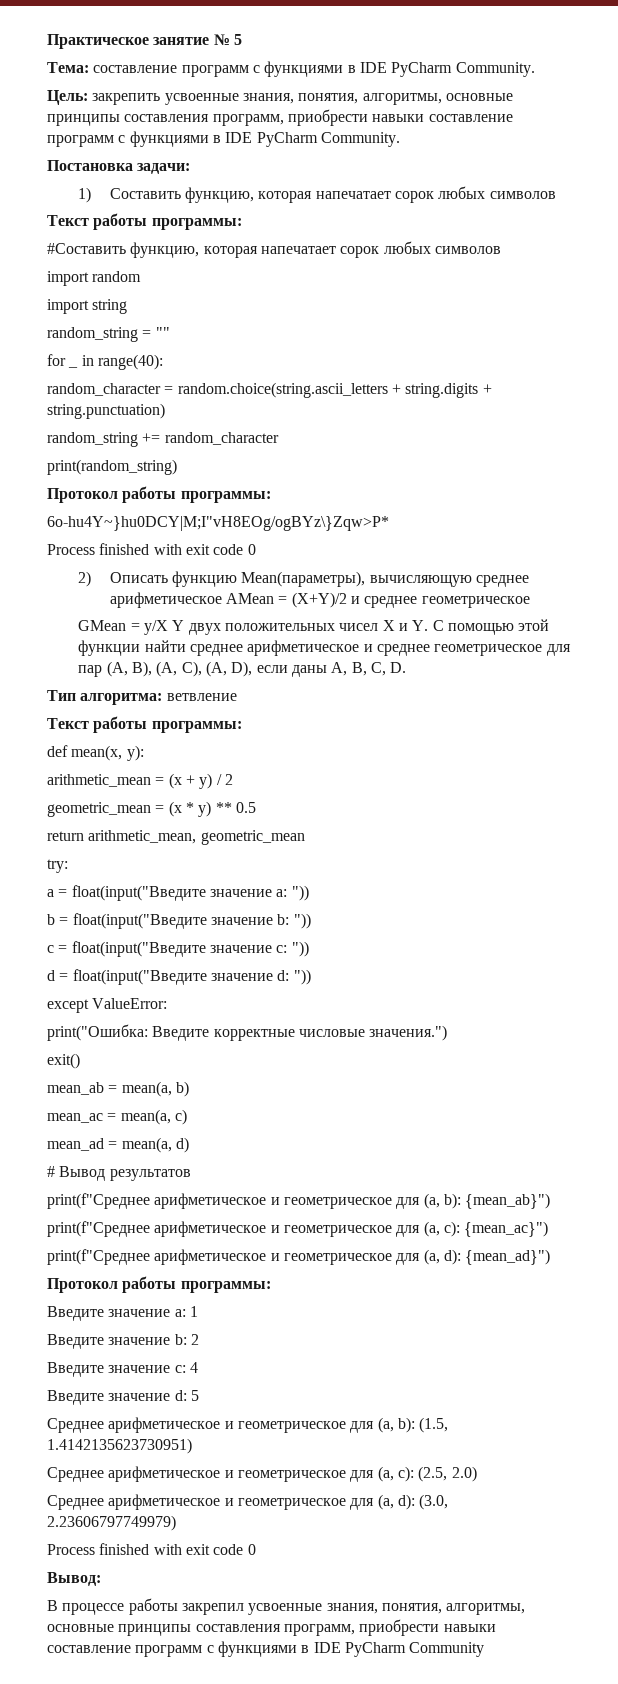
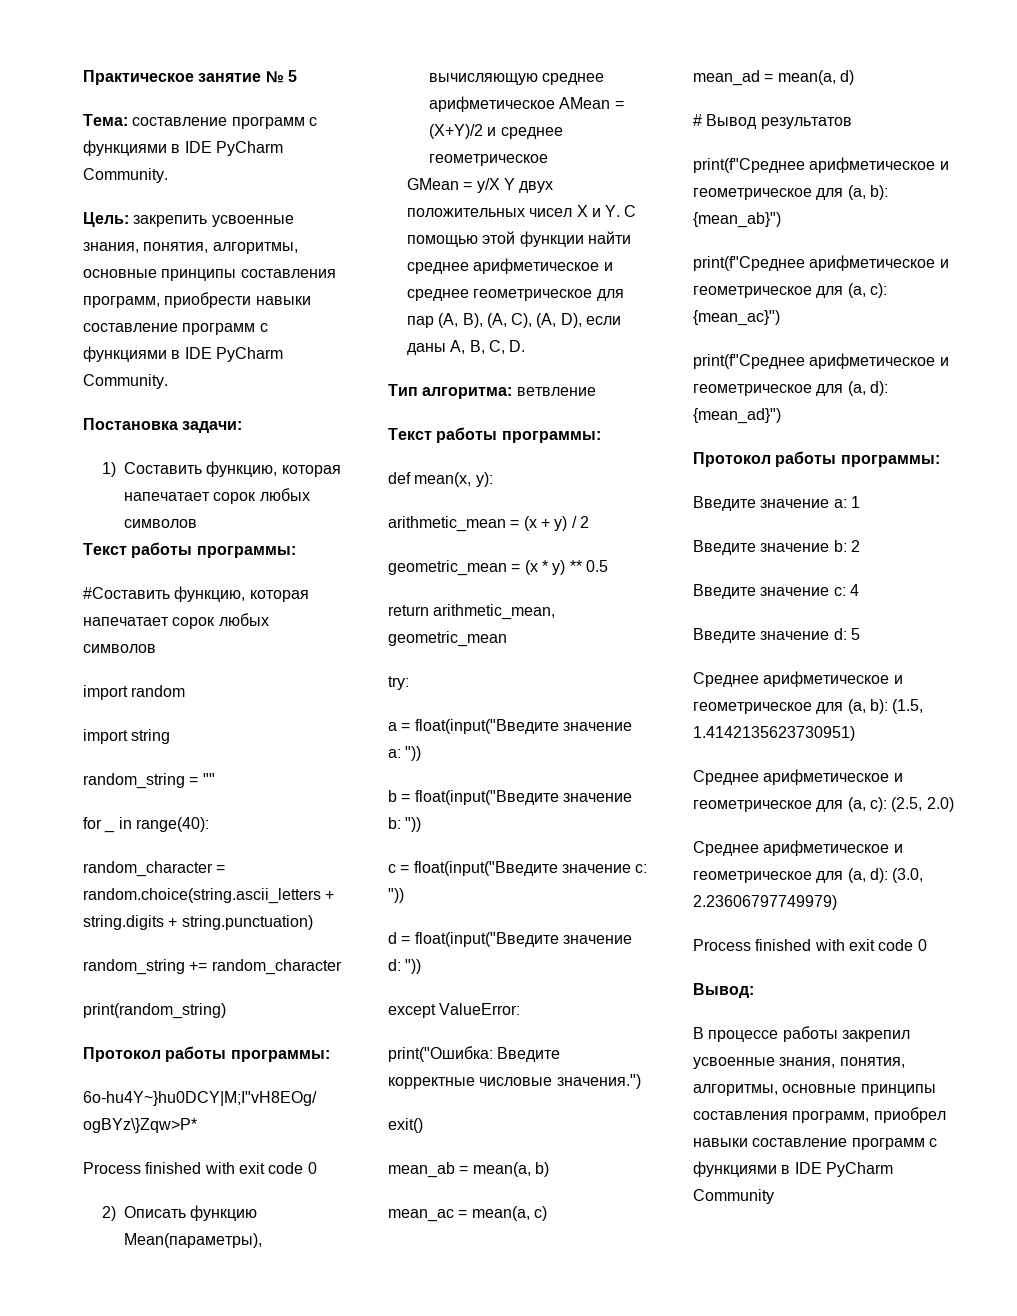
[359,1619,440,1636] приобрести -> [873,1107,946,1123] приобрел

